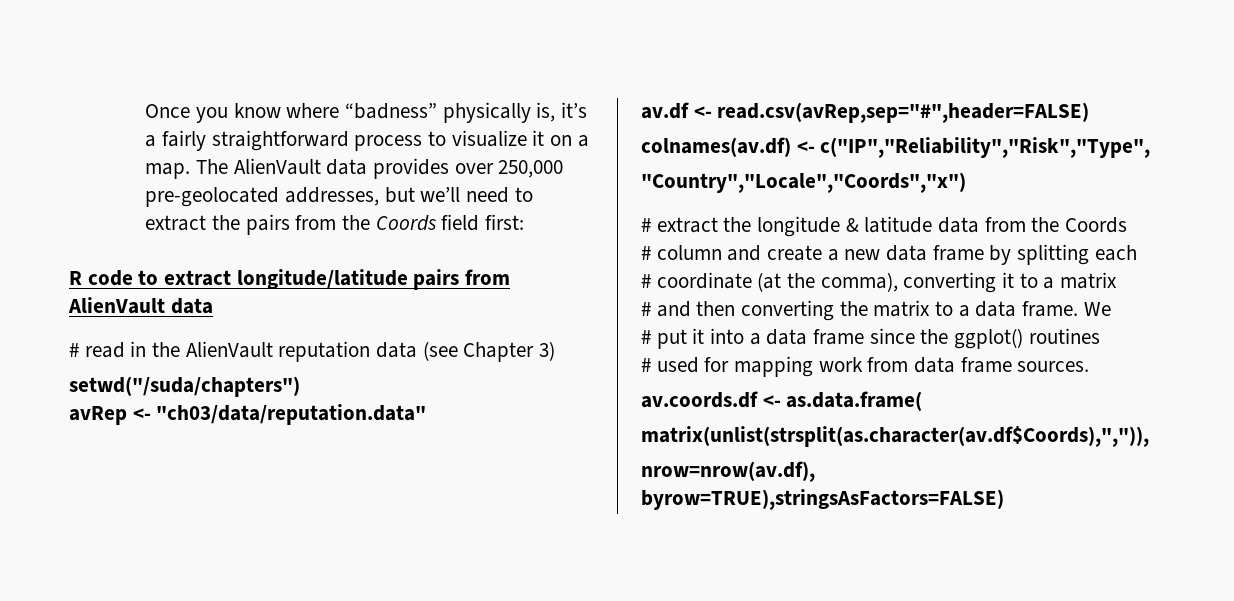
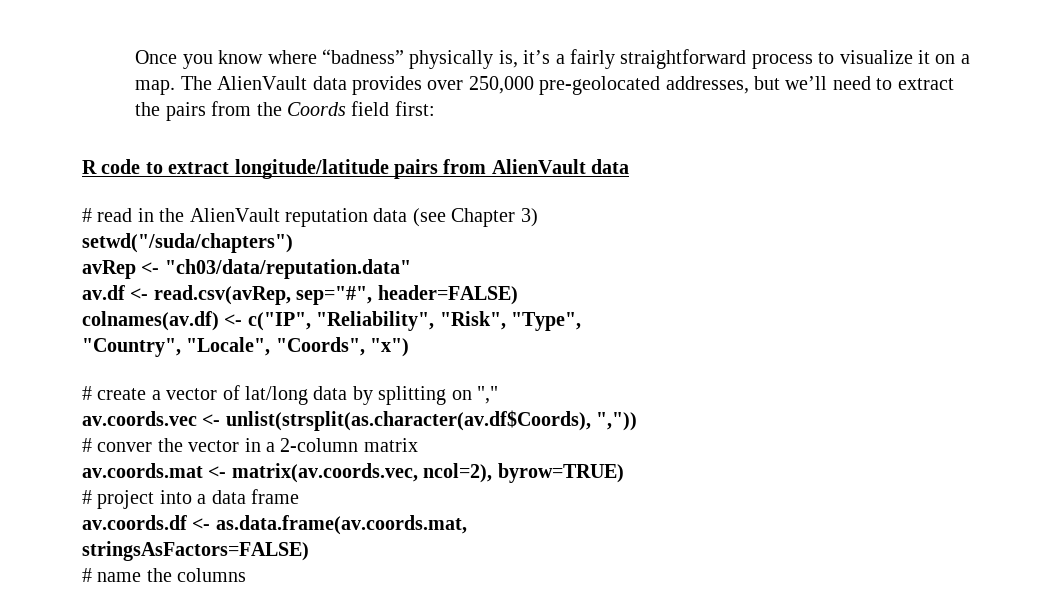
[717,102,1090,123] read.csv(avRep,sep="#",header=FALSE) -> [153,285,518,305] read.csv(avRep, sep="#", header=FALSE)
[820,137,1151,158] [641,172,966,193] [641,216,1128,237] [641,244,1137,265] [641,272,1118,293] [641,300,1111,321] [641,328,1100,349] [641,356,1090,377] [641,391,923,411] [641,426,1149,447] [641,461,815,482] [641,489,1004,510] c("IP","Reliability","Risk","Type", // "Country","Locale","Coords","x") // # extract the longitude & latitude data from the Coords // # column and create a new data frame by splitting each // # coordinate (at the comma), converting it to a matrix // # and then converting the matrix to a data frame. We // # put it into a data frame since the ggplot() routines // # used for mapping work from data frame sources. // av.coords.df <- as.data.frame( // matrix(unlist(strsplit(as.character(av.df$Coords),",")), // nrow=nrow(av.df), byrow=TRUE),stringsAsFactors=FALSE) -> [247,311,581,331] [82,337,410,357] [82,385,498,405] [82,410,638,431] [82,438,418,452] [82,463,624,483] [82,489,299,509] [82,515,467,535] [82,541,309,561] [82,568,247,582] c("IP", "Reliability", "Risk", "Type", // "Country", "Locale", "Coords", "x") // # create a vector of lat/long data by splitting on "," // av.coords.vec <- unlist(strsplit(as.character(av.df$Coords), ",")) // # conver the vector in a 2-column matrix // av.coords.mat <- matrix(av.coords.vec, ncol=2), byrow=TRUE) // # project into a data frame // av.coords.df <- as.data.frame(av.coords.mat, // stringsAsFactors=FALSE) // # name the columns

